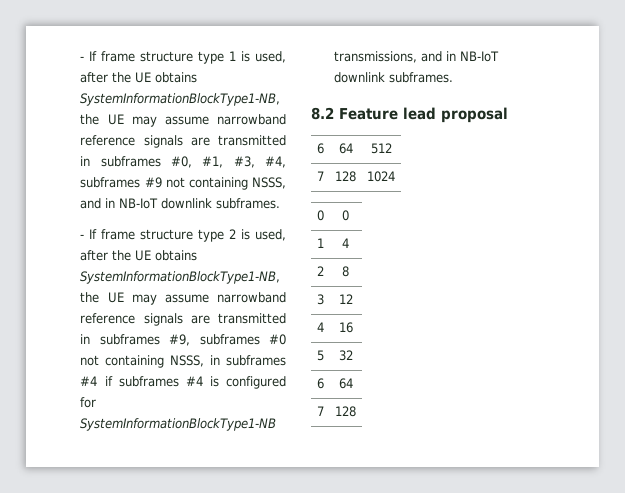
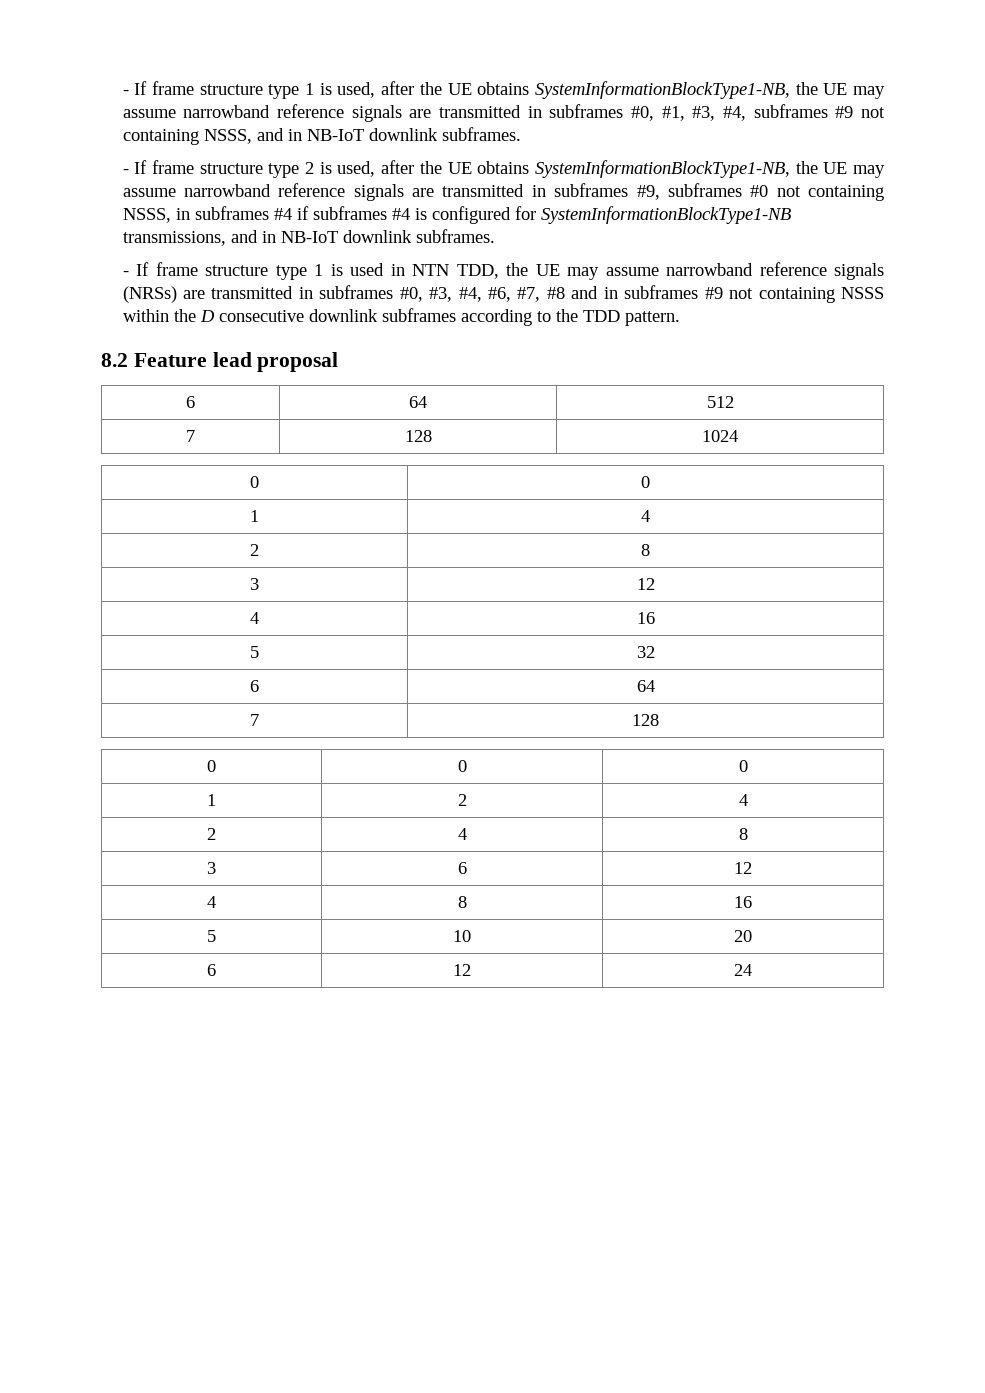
(454, 77) none -> [122,262,884,280] [122,285,885,303] [122,308,680,326] // - If frame structure type 1 is used in NTN TDD, the UE may assume narrowband reference signals (NRSs) are transmitted in subframes #0, #3, #4, #6, #7, #8 and in subframes #9 not containing NSSS within the D consecutive downlink subframes according to the TDD pattern.
(356, 411) none -> [207,760,216,772] [457,760,467,772] [738,760,748,772] [207,794,216,806] [457,794,467,806] [738,794,748,806] [207,828,216,840] [457,828,467,840] [738,828,748,840] [207,862,216,874] [457,862,467,874] [734,862,752,874] [207,896,216,908] [457,896,467,908] [734,896,752,908] [207,930,216,942] [452,930,471,942] [734,930,752,942] [207,964,216,976] [452,964,471,976] [734,964,752,976] // 0 | 0 | 0 // 1 | 2 | 4 // 2 | 4 | 8 // 3 | 6 | 12 // 4 | 8 | 16 // 5 | 10 | 20 // 6 | 12 | 24

